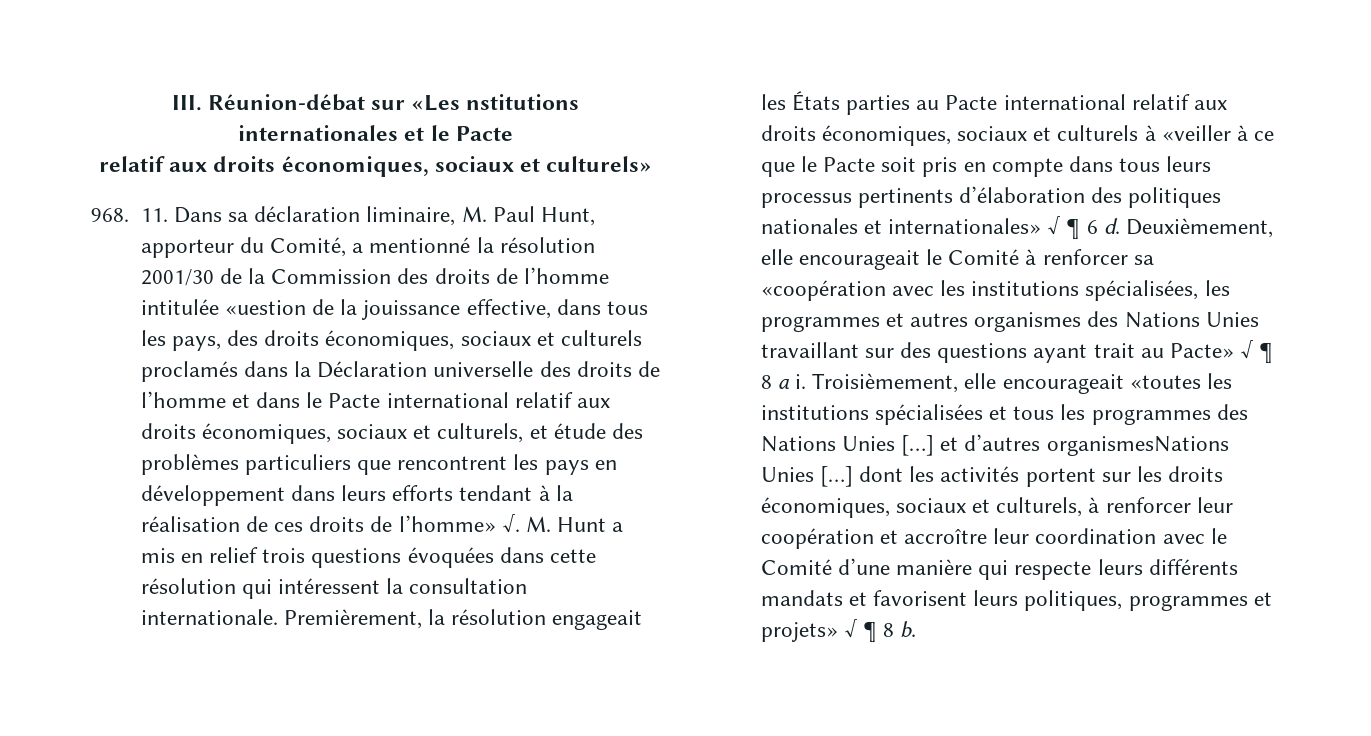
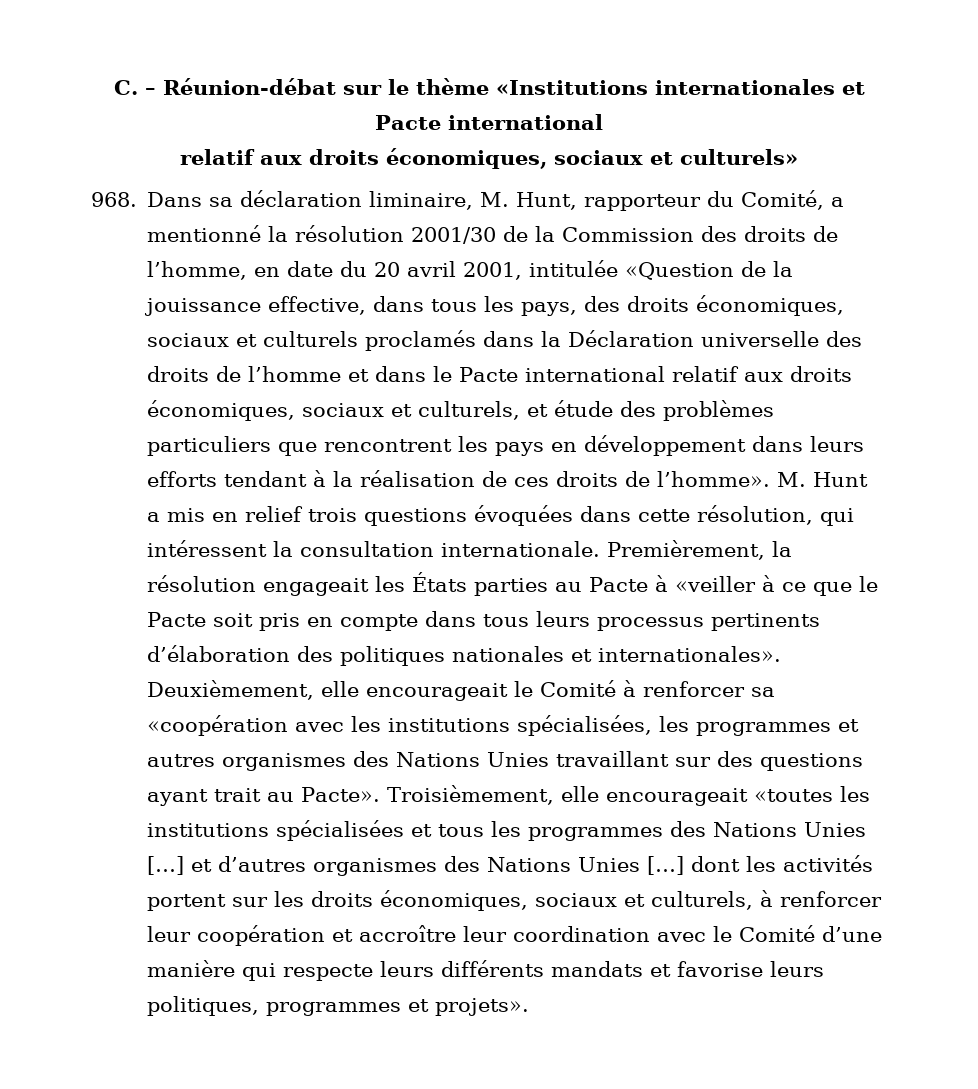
[171,94,580,111] III. Réunion-débat sur «Les nstitutions -> [113,78,648,95] C. – Réunion-débat sur le thème «Institutions
[430,125,513,141] le Pacte -> [375,114,603,130] Pacte international
[140,208,168,222] 11. -> (137, 199) none
[492,206,595,226] [140,239,234,258] Paul Hunt, apporteur -> [516,192,702,211] Hunt, rapporteur
[523,267,609,284] [140,299,306,315] l’homme intitulée «uestion -> [147,260,735,280] l’homme, en date du 20 avril 2001, intitulée «Question
[398,514,520,533] l’homme» √. -> [657,471,771,487] l’homme».
[140,578,236,594] résolution -> [697,505,814,525] résolution,
[1003,94,1227,110] [760,125,1139,146] international relatif aux droits économiques, sociaux et culturels -> (649, 584) none
[887,216,1120,240] internationales» √ ¶ 6 d. -> [598,646,782,662] internationales».
[1169,340,1274,364] [760,374,806,389] Pacte» √ ¶ 8 a i. -> [301,787,381,802] Pacte».
[1046,436,1229,456] organismesNations -> [313,856,572,876] organismes des Nations
[872,590,967,606] favorisent -> [677,961,764,977] favorise
[760,619,917,643] projets» √ ¶ 8 b. -> [435,998,530,1016] projets».

